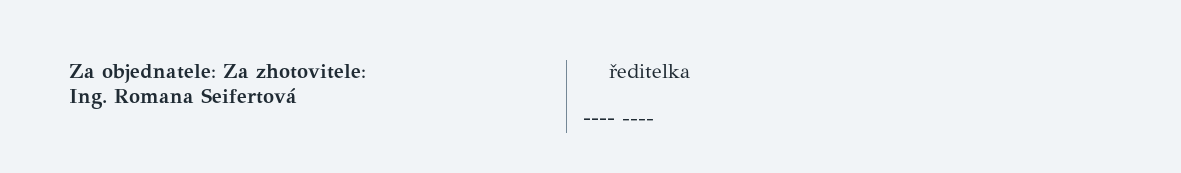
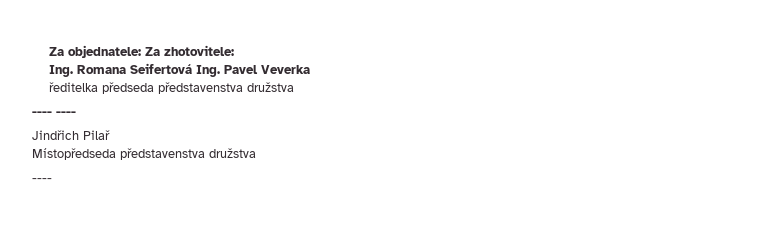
[608,64,690,78] [583,118,615,125] // ředitelka // ---- -> [195,65,310,77] [48,82,294,94] [32,111,76,116] [32,130,110,140] [32,148,256,160] Ing. Pavel Veverka // ředitelka předseda představenstva družstva // ---- ---- // Jindřich Pilař // Místopředseda představenstva družstva //

